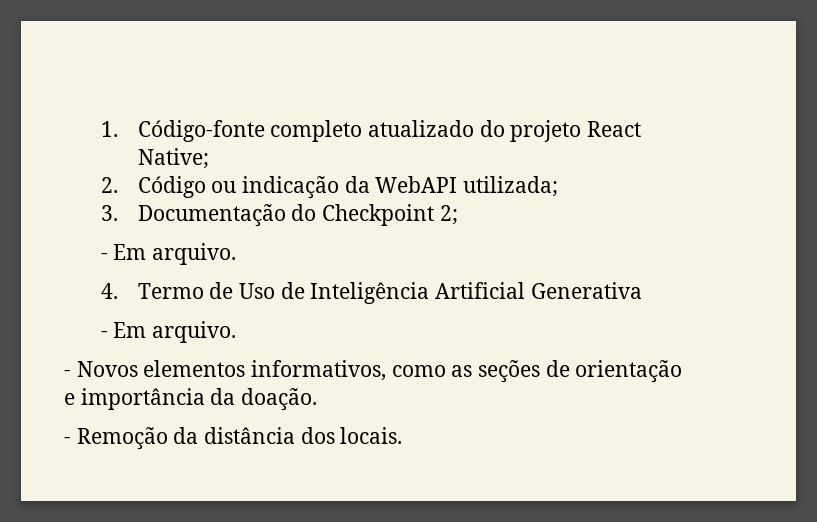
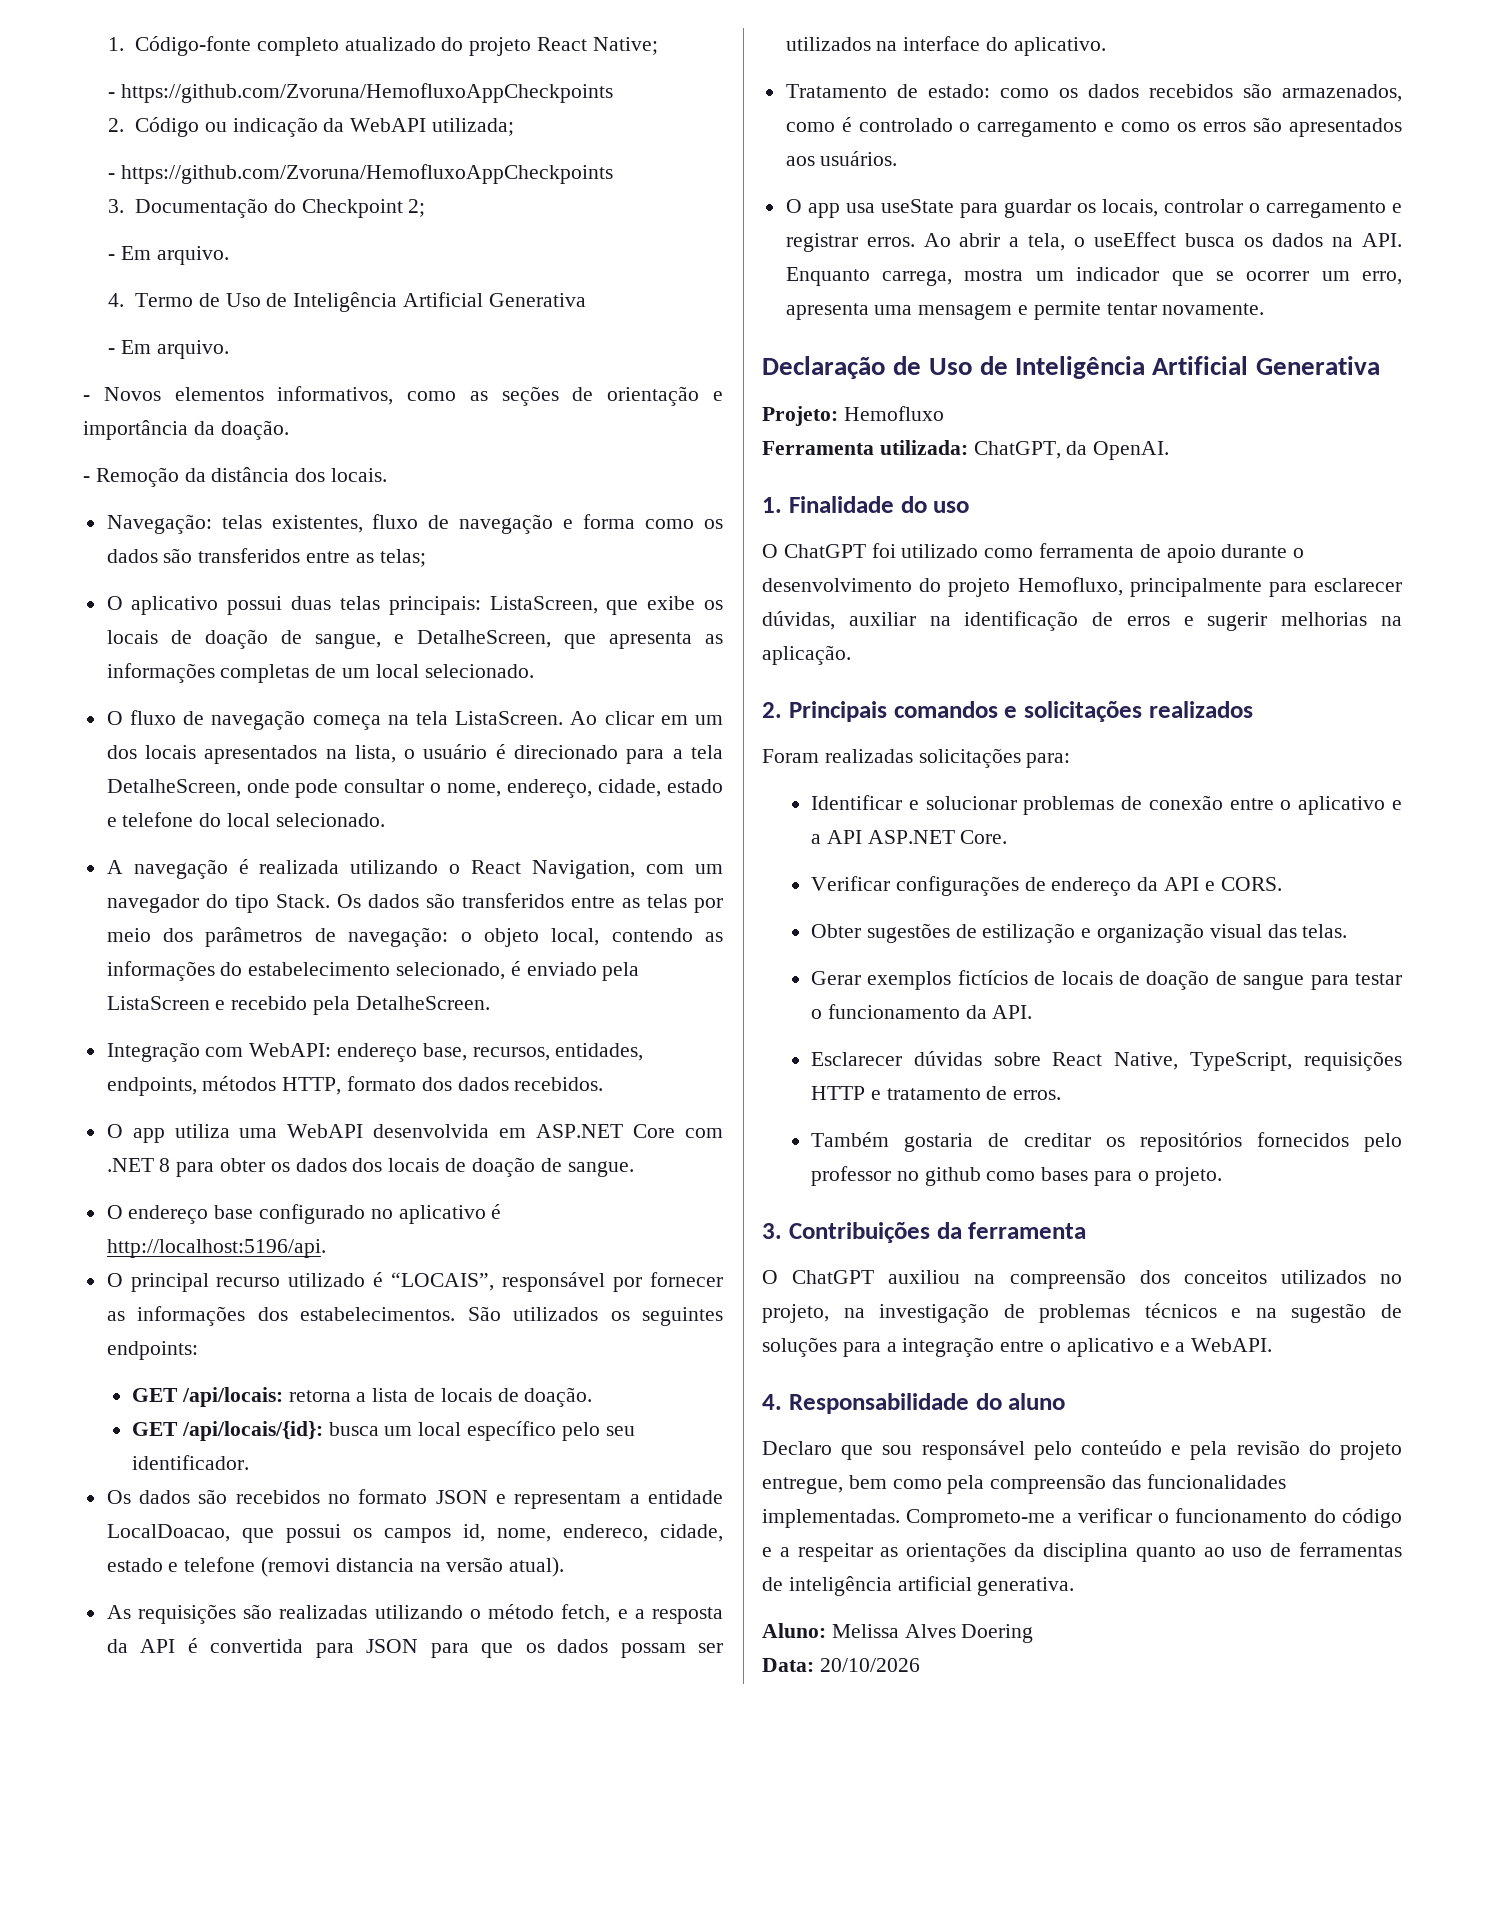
(209, 158) none -> [108,83,614,103] // - https://github.com/Zvoruna/HemofluxoAppCheckpoints
(558, 186) none -> [108,164,614,184] // - https://github.com/Zvoruna/HemofluxoAppCheckpoints
(403, 435) none -> [106,514,724,534] [106,548,426,567] [106,596,724,615] [106,629,723,649] [106,663,534,683] [106,710,723,730] [106,744,723,764] [106,779,723,798] [106,812,385,827] [106,859,724,879] [106,893,723,913] [106,927,723,947] [106,961,640,981] [106,996,490,1015] [106,1042,644,1062] [106,1076,604,1096] [106,1124,724,1143] [106,1157,634,1177] [106,1204,502,1224] [106,1239,326,1258] [106,1272,723,1292] [106,1306,723,1326] [106,1341,198,1360] [131,1387,593,1407] [131,1421,635,1441] [131,1455,249,1470] [106,1489,723,1509] [106,1524,723,1543] [106,1557,565,1577] [106,1604,724,1624] [106,1638,724,1658] [785,36,1106,56] [785,83,1402,102] [785,117,1402,137] [785,151,898,166] [785,199,1402,218] [785,232,1402,252] [785,267,1402,286] [785,301,1265,320] [762,356,1380,379] [762,406,944,426] [762,440,1170,460] [762,496,970,513] [762,543,1305,563] [762,577,1402,597] [762,611,1402,631] [762,645,851,665] [762,701,1253,722] [762,748,1071,768] [810,795,1402,815] [810,830,1008,844] [810,876,1282,896] [810,923,1348,943] [810,970,1402,990] [810,1004,1033,1019] [810,1051,1402,1071] [810,1086,1062,1100] [810,1132,1402,1152] [810,1166,1222,1186] [762,1222,1087,1243] [762,1269,1402,1289] [762,1303,1402,1323] [762,1337,1273,1357] [762,1393,1066,1414] [762,1440,1402,1460] [762,1474,1286,1494] [762,1508,1402,1528] [762,1542,1402,1562] [762,1576,1075,1596] [762,1623,1034,1643] [762,1658,920,1672] // Navegação: telas existentes, fluxo de navegação e forma como os dados são transferidos entre as telas; // O aplicativo possui duas telas principais: ListaScreen, que exibe os locais de doação de sangue, e DetalheScreen, que apresenta as informações completas de um local selecionado. // O fluxo de navegação começa na tela ListaScreen. Ao clicar em um dos locais apresentados na lista, o usuário é direcionado para a tela DetalheScreen, onde pode consultar o nome, endereço, cidade, estado e telefone do local selecionado. // A navegação é realizada utilizando o React Navigation, com um navegador do tipo Stack. Os dados são transferidos entre as telas por meio dos parâmetros de navegação: o objeto local, contendo as informações do estabelecimento selecionado, é enviado pela ListaScreen e recebido pela DetalheScreen. // Integração com WebAPI: endereço base, recursos, entidades, endpoints, métodos HTTP, formato dos dados recebidos. // O app utiliza uma WebAPI desenvolvida em ASP.NET Core com .NET 8 para obter os dados dos locais de doação de sangue. // O endereço base configurado no aplicativo é http://localhost:5196/api. // O principal recurso utilizado é “LOCAIS”, responsável por fornecer as informações dos estabelecimentos. São utilizados os seguintes endpoints: // GET /api/locais: retorna a lista de locais de doação. // GET /api/locais/{id}: busca um local específico pelo seu identificador. // Os dados são recebidos no formato JSON e representam a entidade LocalDoacao, que possui os campos id, nome, endereco, cidade, estado e telefone (removi distancia na versão atual). // As requisições são realizadas utilizando o método fetch, e a resposta da API é convertida para JSON para que os dados possam ser utilizados na interface do aplicativo. // Tratamento de estado: como os dados recebidos são armazenados, como é controlado o carregamento e como os erros são apresentados aos usuários. // O app usa useState para guardar os locais, controlar o carregamento e registrar erros. Ao abrir a tela, o useEffect busca os dados na API. Enquanto carrega, mostra um indicador que se ocorrer um erro, apresenta uma mensagem e permite tentar novamente. // Declaração de Uso de Inteligência Artificial Generativa // Projeto: Hemofluxo // Ferramenta utilizada: ChatGPT, da OpenAI. // 1. Finalidade do uso // O ChatGPT foi utilizado como ferramenta de apoio durante o desenvolvimento do projeto Hemofluxo, principalmente para esclarecer dúvidas, auxiliar na identificação de erros e sugerir melhorias na aplicação. // 2. Principais comandos e solicitações realizados // Foram realizadas solicitações para: // Identificar e solucionar problemas de conexão entre o aplicativo e a API ASP.NET Core. // Verificar configurações de endereço da API e CORS. // Obter sugestões de estilização e organização visual das telas. // Gerar exemplos fictícios de locais de doação de sangue para testar o funcionamento da API. // Esclarecer dúvidas sobre React Native, TypeScript, requisições HTTP e tratamento de erros. // Também gostaria de creditar os repositórios fornecidos pelo professor no github como bases para o projeto. // 3. Contribuições da ferramenta // O ChatGPT auxiliou na compreensão dos conceitos utilizados no projeto, na investigação de problemas técnicos e na sugestão de soluções para a integração entre o aplicativo e a WebAPI. // 4. Responsabilidade do aluno // Declaro que sou responsável pelo conteúdo e pela revisão do projeto entregue, bem como pela compreensão das funcionalidades implementadas. Comprometo-me a verificar o funcionamento do código e a respeitar as orientações da disciplina quanto ao uso de ferramentas de inteligência artificial generativa. // Aluno: Melissa Alves Doering // Data: 20/10/2026

